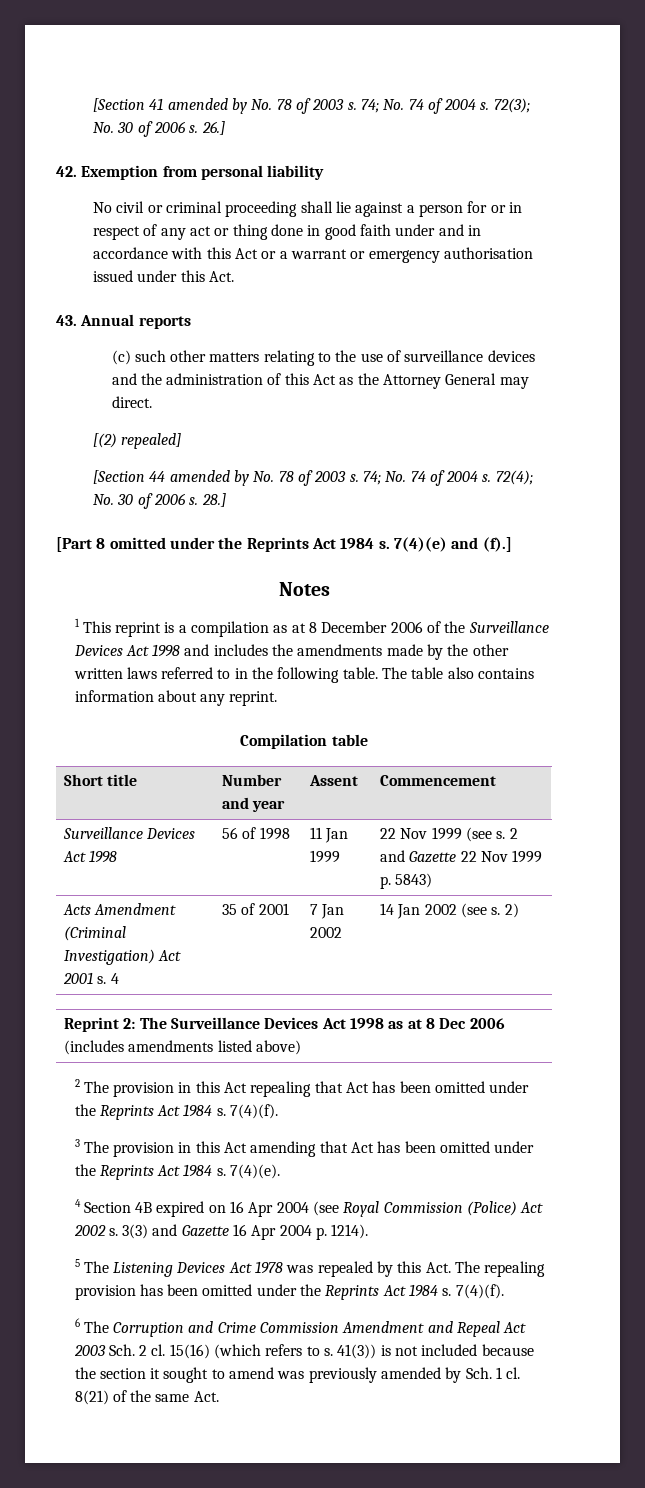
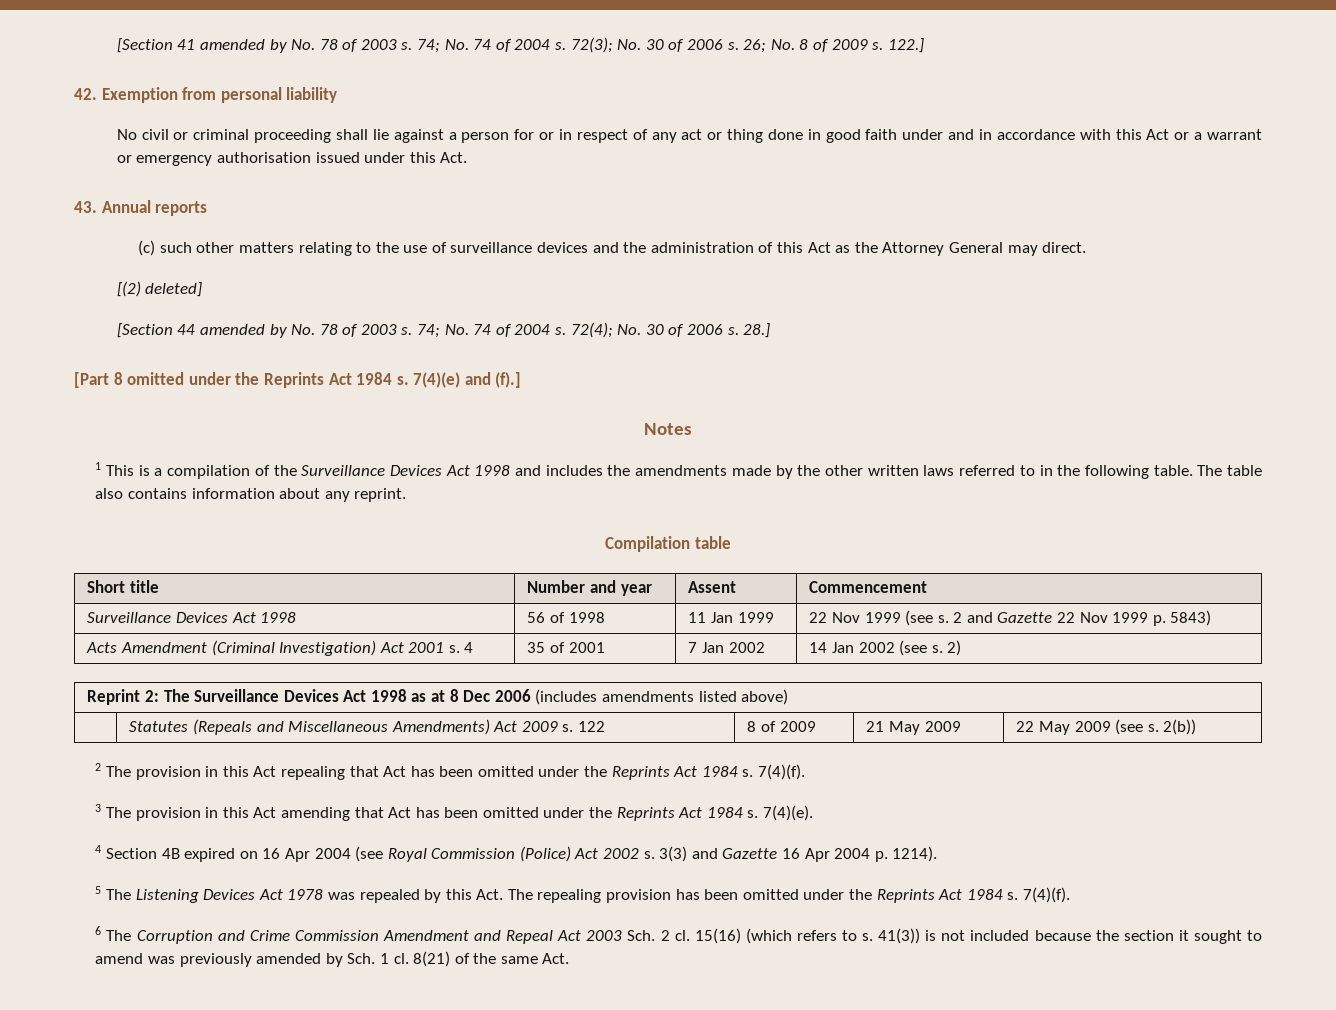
[201,121,225,135] 26.] -> [743,38,924,53] 26; No. 8 of 2009 s. 122.]
[121,433,182,449] repealed] -> [145,282,203,297] deleted]
[115,622,162,637] reprint -> (135, 470) none
[273,621,423,633] as at 8 December 2006 -> (251, 472) none
(302, 1047) none -> [129,719,606,735] [747,721,816,732] [866,721,961,735] [1016,719,1197,735] // | Statutes (Repeals and Miscellaneous Amendments) Act 2009 s. 122 | 8 of 2009 | 21 May 2009 | 22 May 2009 (see s. 2(b))

